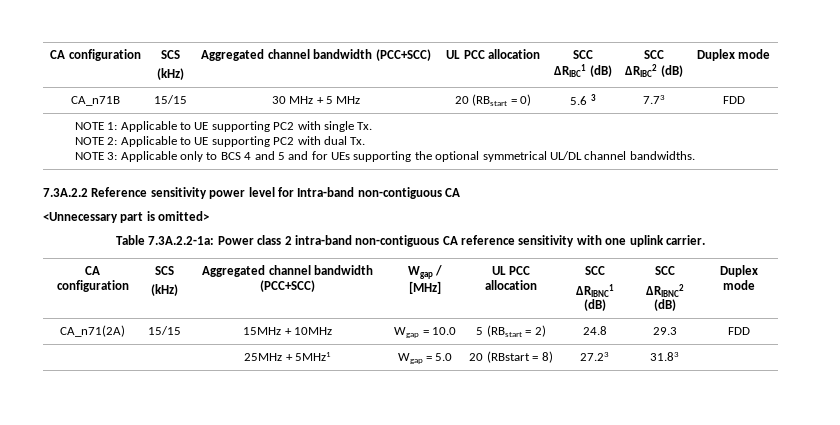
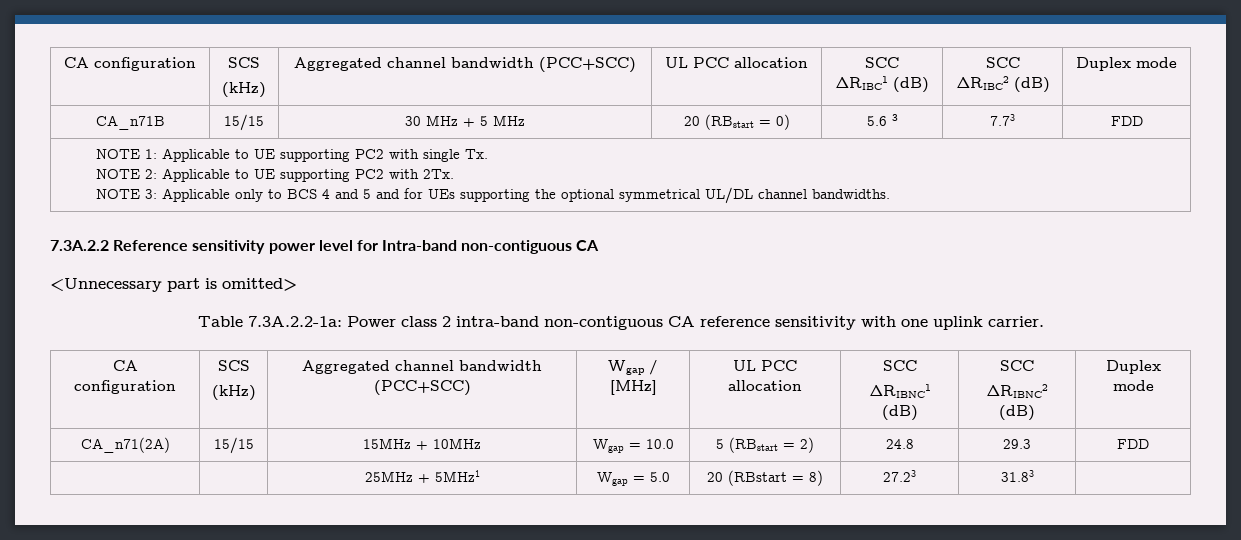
[323,136,366,145] dual Tx. -> [423,169,455,179] 2Tx.

